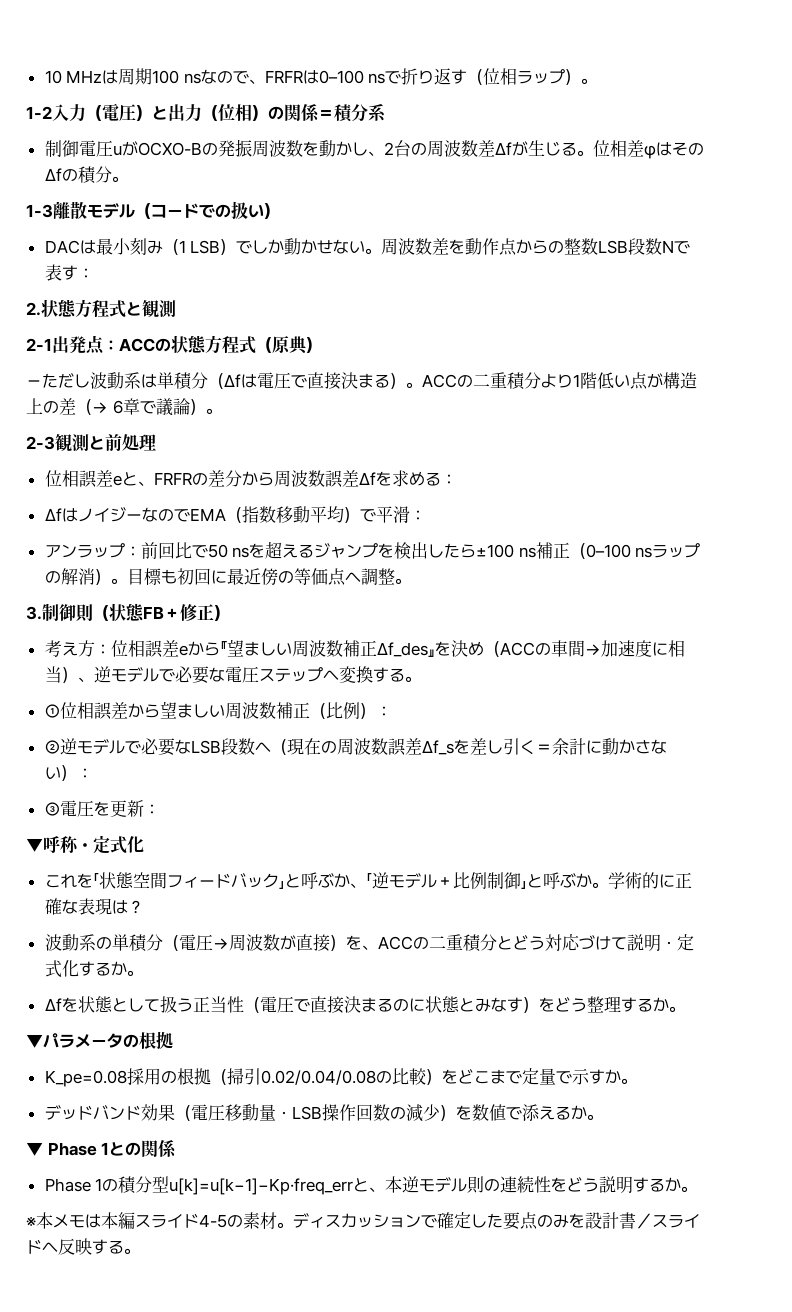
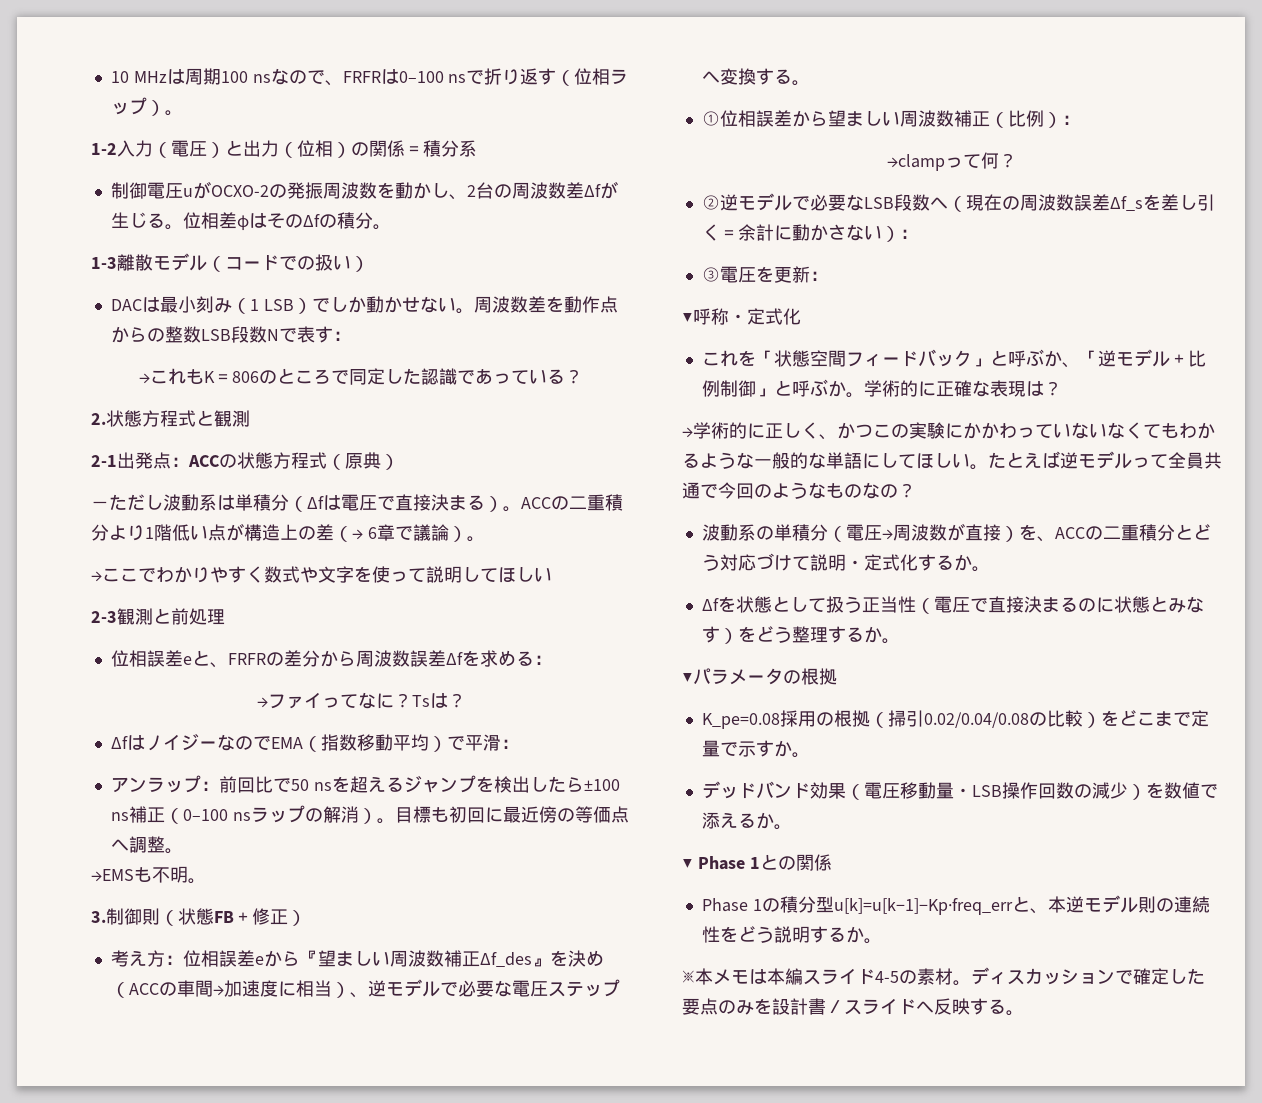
[137,142,202,156] OCXO-B -> [210,185,269,197] OCXO-2
(94, 273) none -> [139,368,583,385] // →これもK＝806のところで同定した認識であっている？
(222, 411) none -> [91,566,552,583] // →ここでわかりやすく数式や文字を使って説明してほしい
(457, 479) none -> [256,692,466,709] // →ファイってなに？Tsは？
(411, 581) none -> [91,866,206,884] // →EMSも不明。
(392, 711) none -> [887,152,1017,171] // →clampって何？
(144, 907) none -> [682,422,1215,440] [682,451,1222,470] [682,482,916,499] // →学術的に正しく、かつこの実験にかかわっていないなくてもわかるような一般的な単語にしてほしい。たとえば逆モデルって全員共通で今回のようなものなの？

